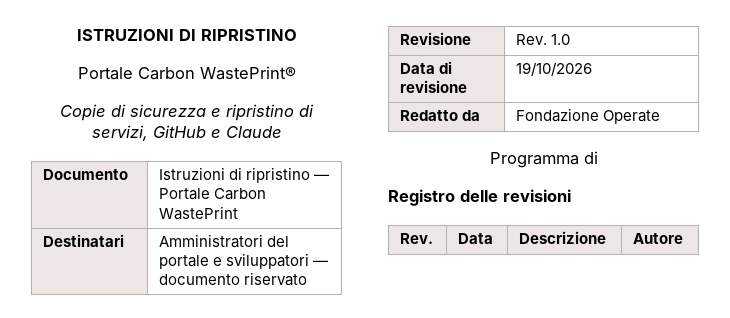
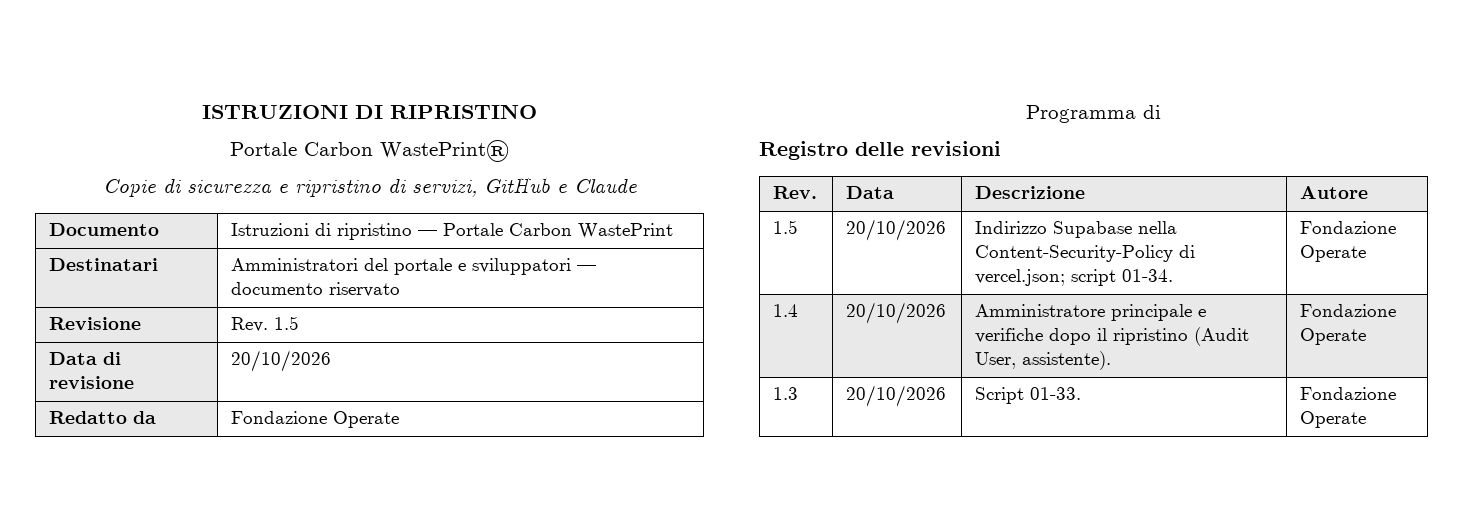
[550,34,570,45] 1.0 -> [274,316,300,330] 1.5
[515,62,592,76] 19/10/2026 -> [231,350,332,372] 20/10/2026
(683, 238) none -> [773,220,799,234] [846,219,947,241] [975,221,1178,238] [975,245,1196,262] [975,269,1174,286] [1300,221,1397,234] [1300,245,1367,262] [773,304,799,317] [846,302,947,324] [975,304,1207,321] [975,327,1250,346] [975,351,1112,370] [1300,304,1397,317] [1300,328,1367,345] [773,387,799,400] [846,385,947,407] [975,387,1082,404] [1300,387,1397,400] [1300,411,1367,428] // 1.5 | 20/10/2026 | Indirizzo Supabase nella Content-Security-Policy di vercel.json; script 01-34. | Fondazione Operate // 1.4 | 20/10/2026 | Amministratore principale e verifiche dopo il ripristino (Audit User, assistente). | Fondazione Operate // 1.3 | 20/10/2026 | Script 01-33. | Fondazione Operate

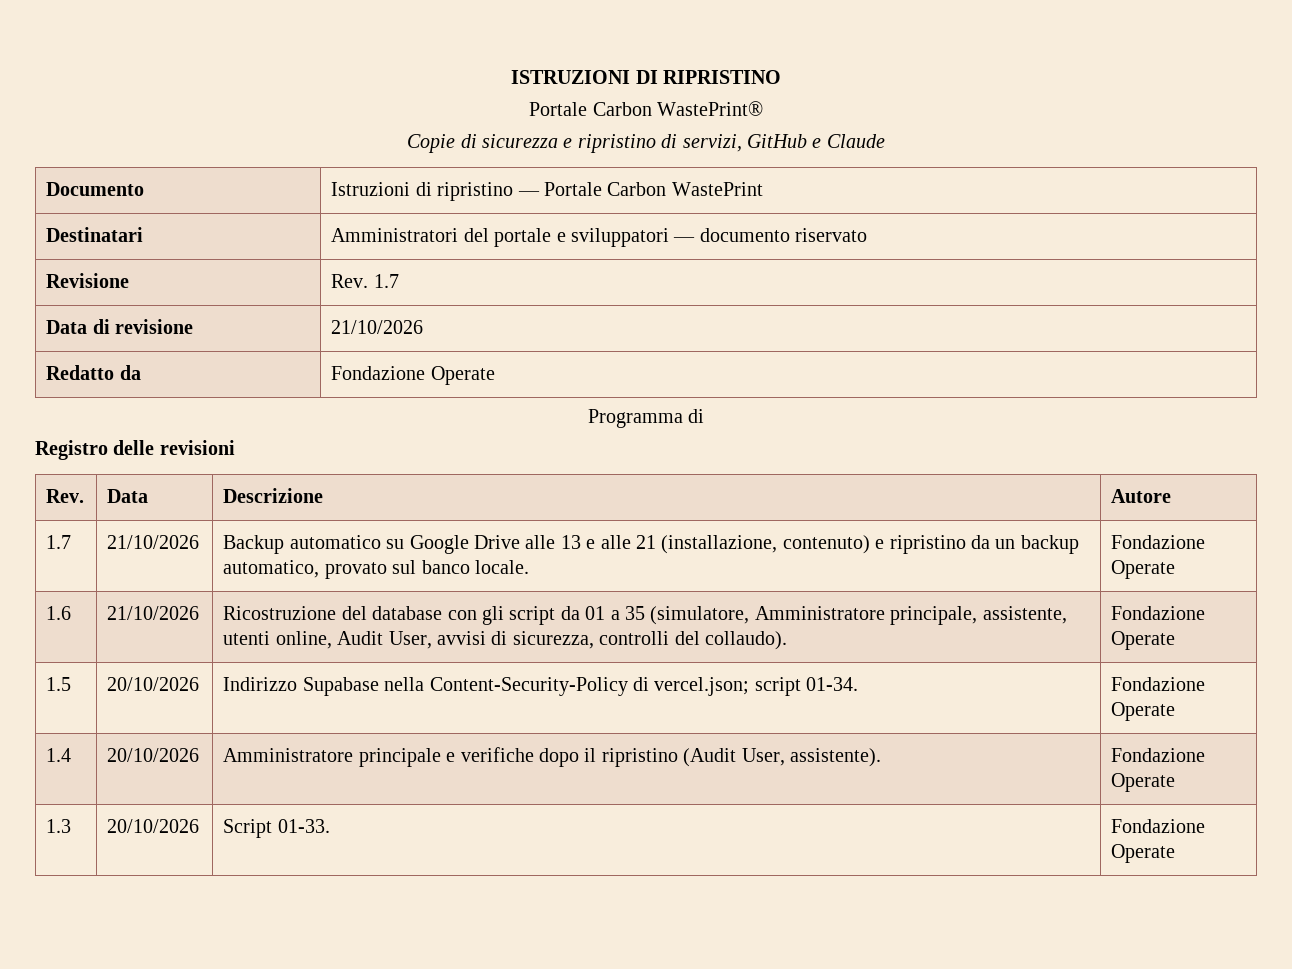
[274,316,300,330] 1.5 -> [373,274,399,288] 1.7
[231,350,332,372] 20/10/2026 -> [331,320,424,334] 21/10/2026
(1369, 192) none -> [46,535,72,549] [107,535,200,549] [223,535,1079,554] [223,560,530,579] [1111,535,1206,549] [1111,560,1176,579] [46,606,72,620] [107,606,200,620] [223,606,1067,625] [223,631,788,650] [1111,606,1206,620] [1111,631,1176,650] // 1.7 | 21/10/2026 | Backup automatico su Google Drive alle 13 e alle 21 (installazione, contenuto) e ripristino da un backup automatico, provato sul banco locale. | Fondazione Operate // 1.6 | 21/10/2026 | Ricostruzione del database con gli script da 01 a 35 (simulatore, Amministratore principale, assistente, utenti online, Audit User, avvisi di sicurezza, controlli del collaudo). | Fondazione Operate

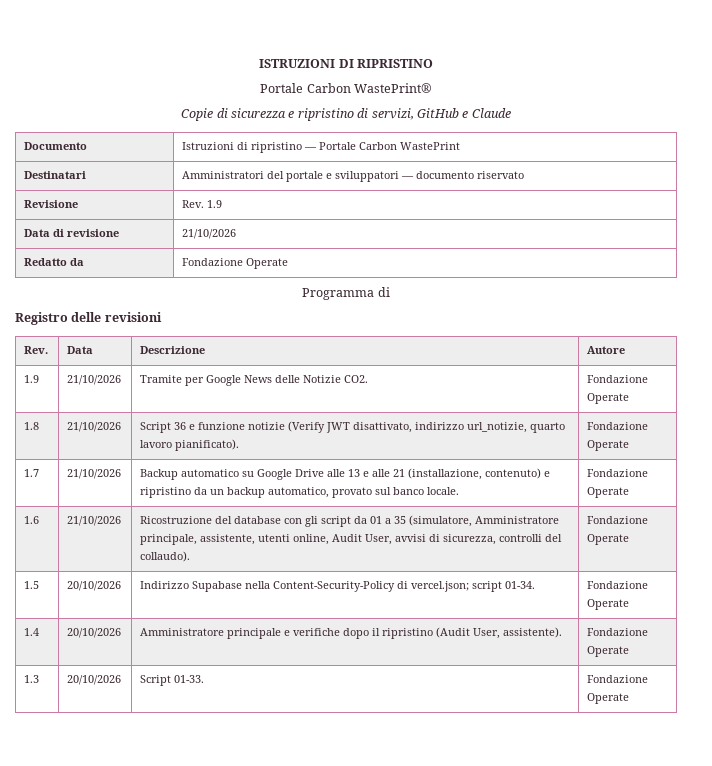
[373,274,399,288] 1.7 -> [207,200,223,208] 1.9
(1172, 496) none -> [24,375,40,383] [67,375,122,385] [140,375,369,386] [587,375,649,383] [587,393,630,404] [24,422,40,430] [67,422,122,432] [140,421,566,433] [140,439,240,451] [587,422,649,430] [587,440,630,451] // 1.9 | 21/10/2026 | Tramite per Google News delle Notizie CO2. | Fondazione Operate // 1.8 | 21/10/2026 | Script 36 e funzione notizie (Verify JWT disattivato, indirizzo url_notizie, quarto lavoro pianificato). | Fondazione Operate

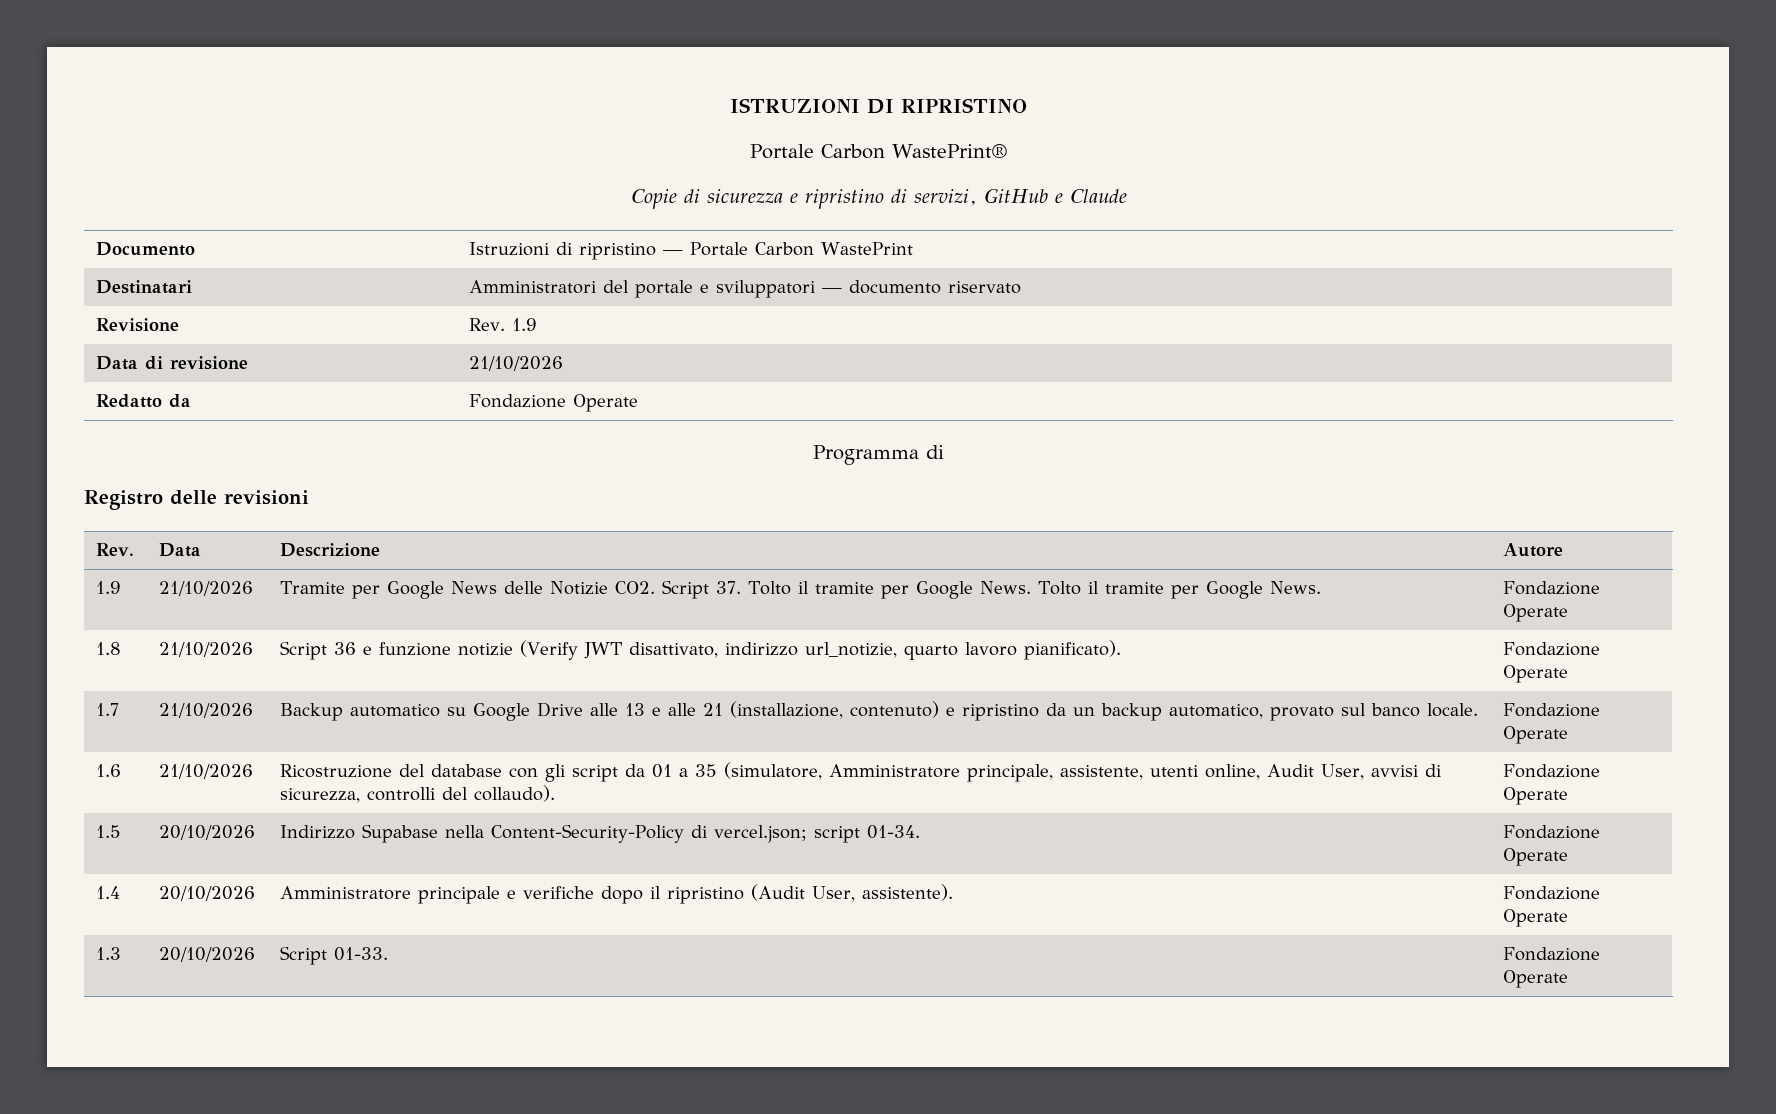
(369, 379) none -> [662,580,1322,599] Script 37. Tolto il tramite per Google News. Tolto il tramite per Google News.

